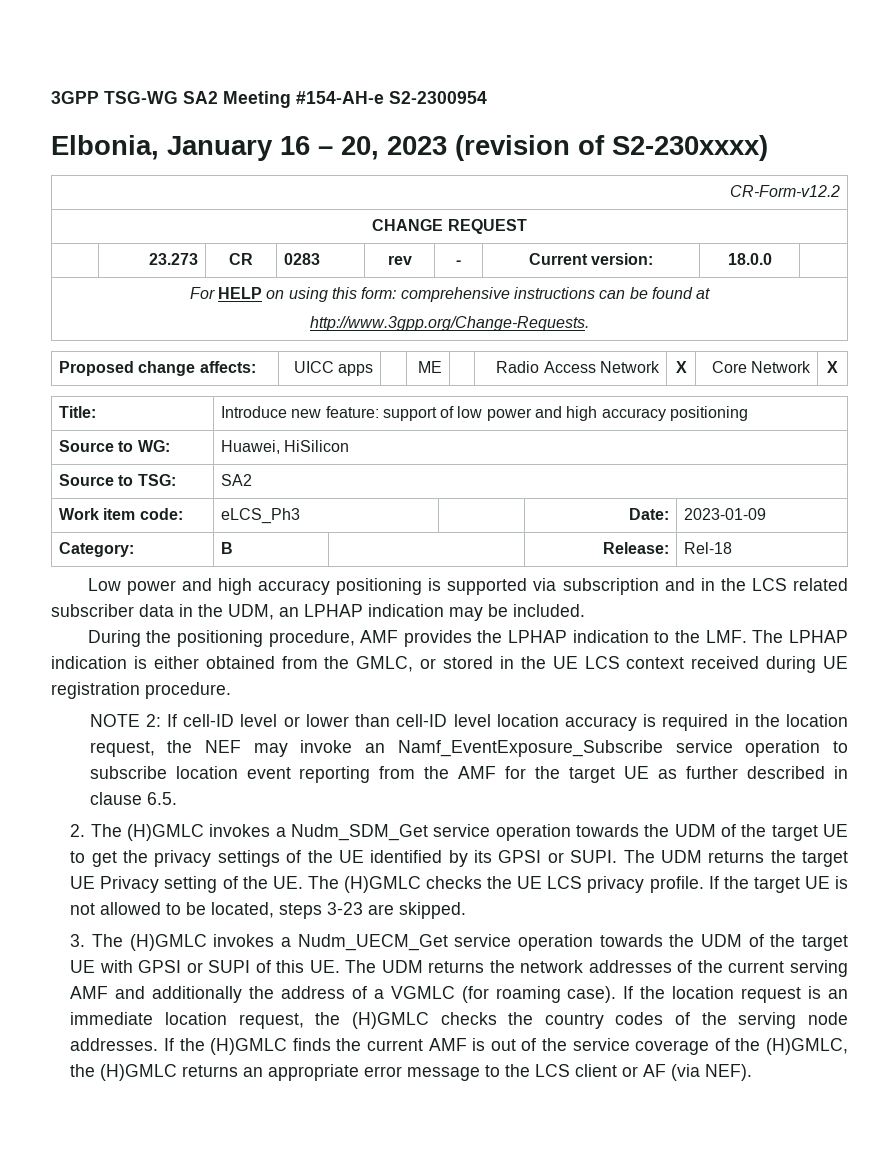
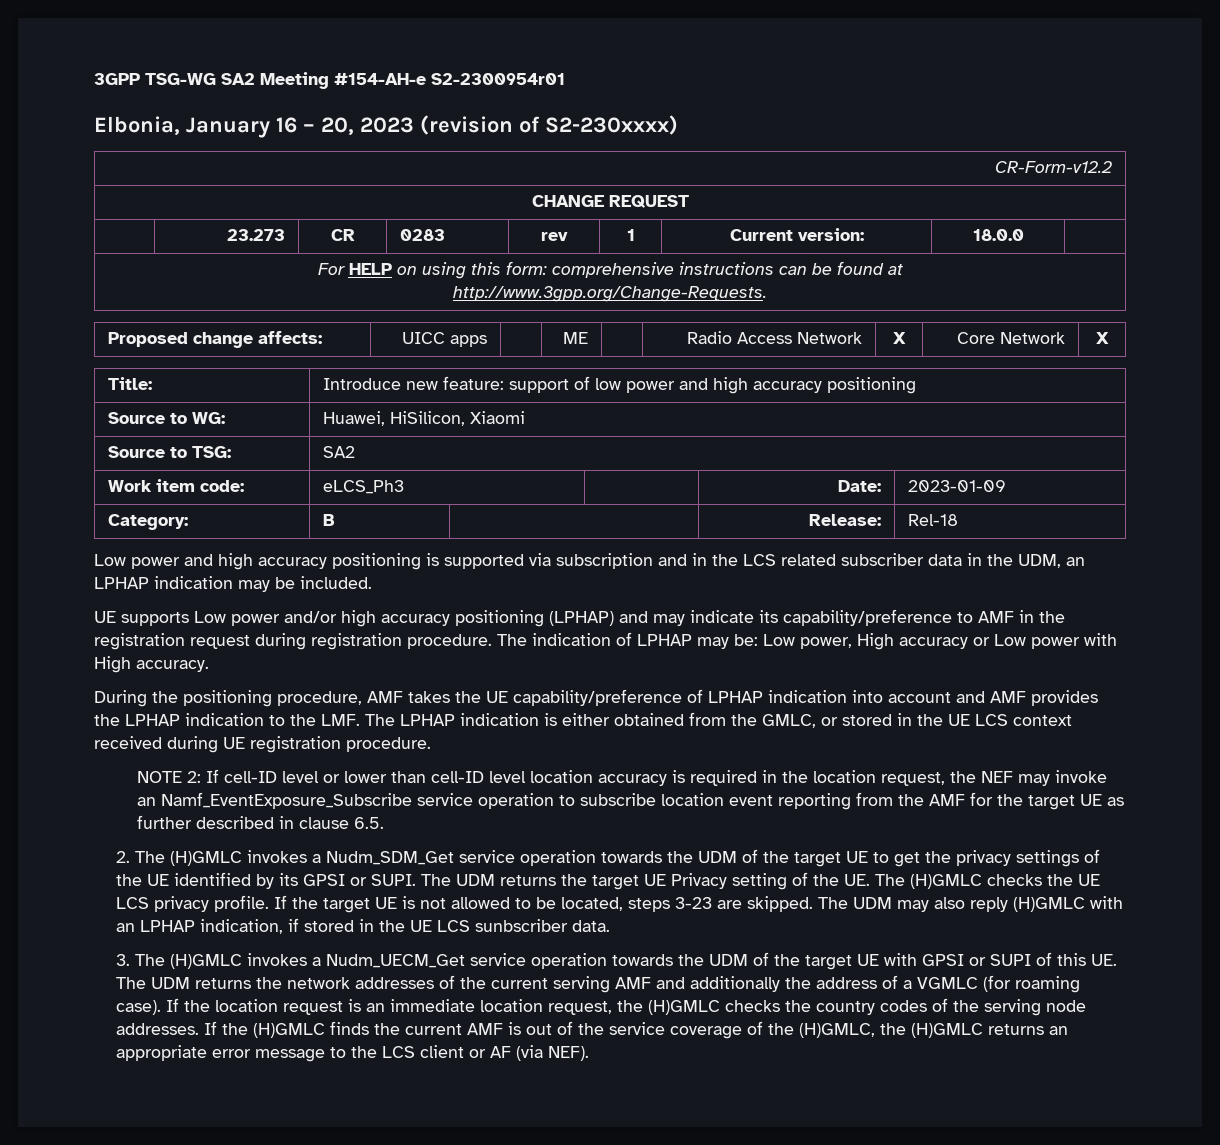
[389,91,487,104] S2-2300954 -> [431,73,565,85] S2-2300954r01
[456,260,461,265] - -> [626,229,635,241] 1
[284,440,350,452] HiSilicon -> [389,411,525,426] HiSilicon, Xiaomi
(585, 610) none -> [94,609,1065,627] [94,632,1117,650] [94,656,209,673] // UE supports Low power and/or high accuracy positioning (LPHAP) and may indicate its capability/preference to AMF in the registration request during registration procedure. The indication of LPHAP may be: Low power, High accuracy or Low power with High accuracy.
(399, 636) none -> [408,689,1026,706] takes the UE capability/preference of LPHAP indication into account and AMF
(467, 910) none -> [817,896,1123,912] [115,918,610,934] The UDM may also reply (H)GMLC with an LPHAP indication, if stored in the UE LCS sunbscriber data.

